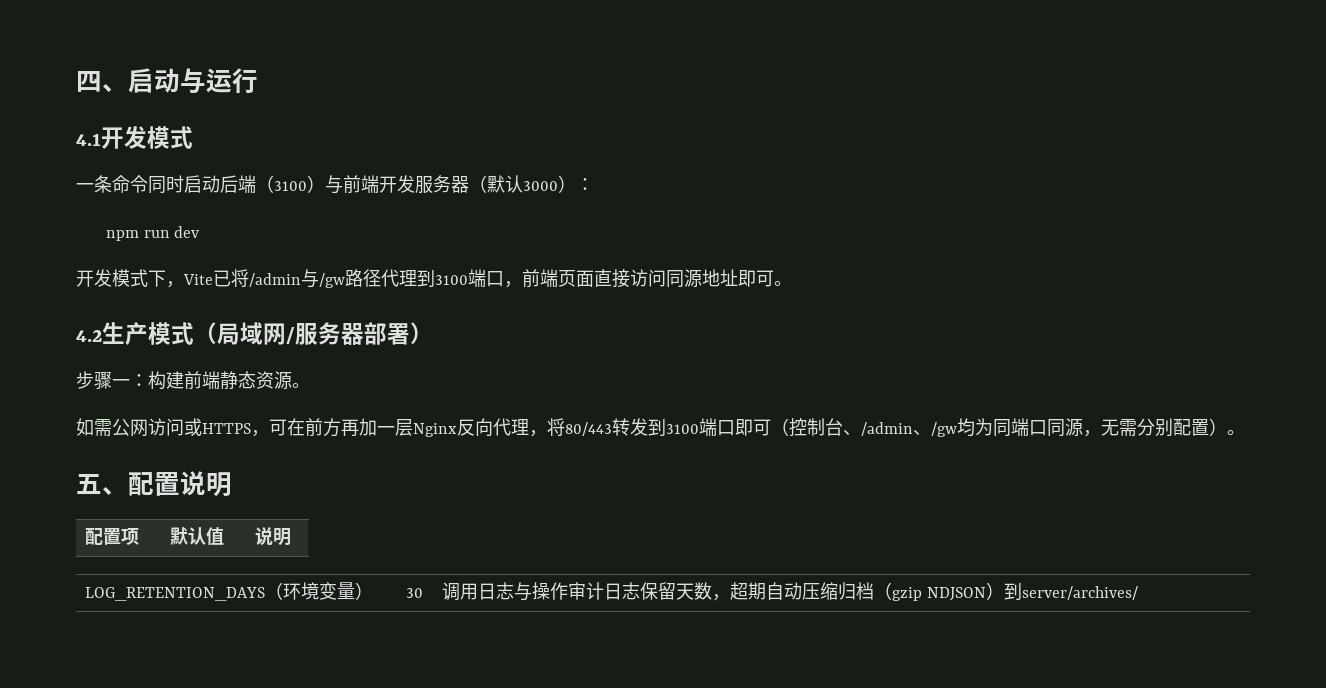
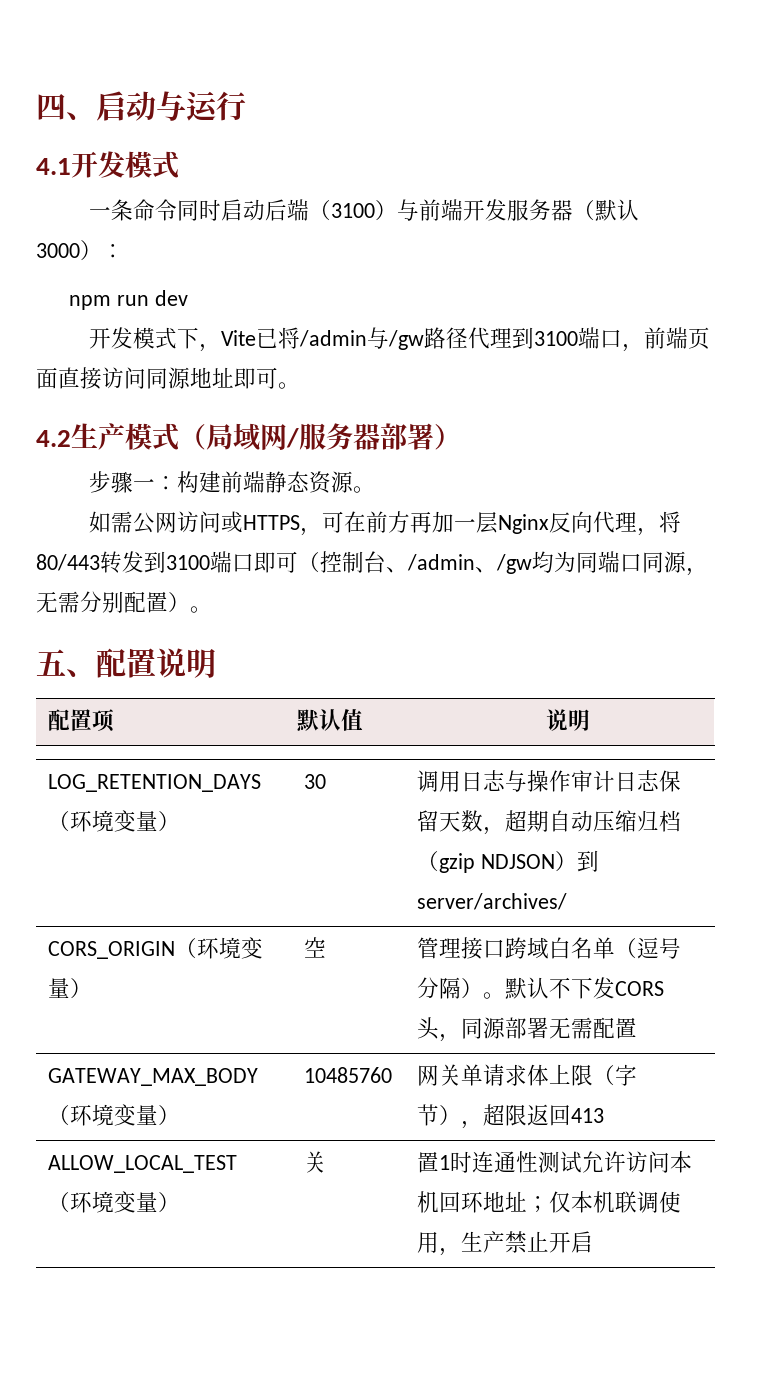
(1138, 593) none -> [48,937,264,959] [48,977,93,999] [304,937,327,958] [417,937,682,959] [417,977,665,999] [417,1017,638,1042] [48,1068,259,1086] [48,1104,181,1126] [304,1067,393,1083] [417,1064,638,1086] [417,1104,605,1129] [48,1155,238,1173] [48,1191,181,1213] [304,1151,327,1173] [417,1151,693,1173] [417,1191,682,1213] [417,1231,594,1256] // CORS_ORIGIN（环境变量） | 空 | 管理接口跨域白名单（逗号分隔）。默认不下发CORS头，同源部署无需配置 // GATEWAY_MAX_BODY（环境变量） | 10485760 | 网关单请求体上限（字节），超限返回413 // ALLOW_LOCAL_TEST（环境变量） | 关 | 置1时连通性测试允许访问本机回环地址；仅本机联调使用，生产禁止开启

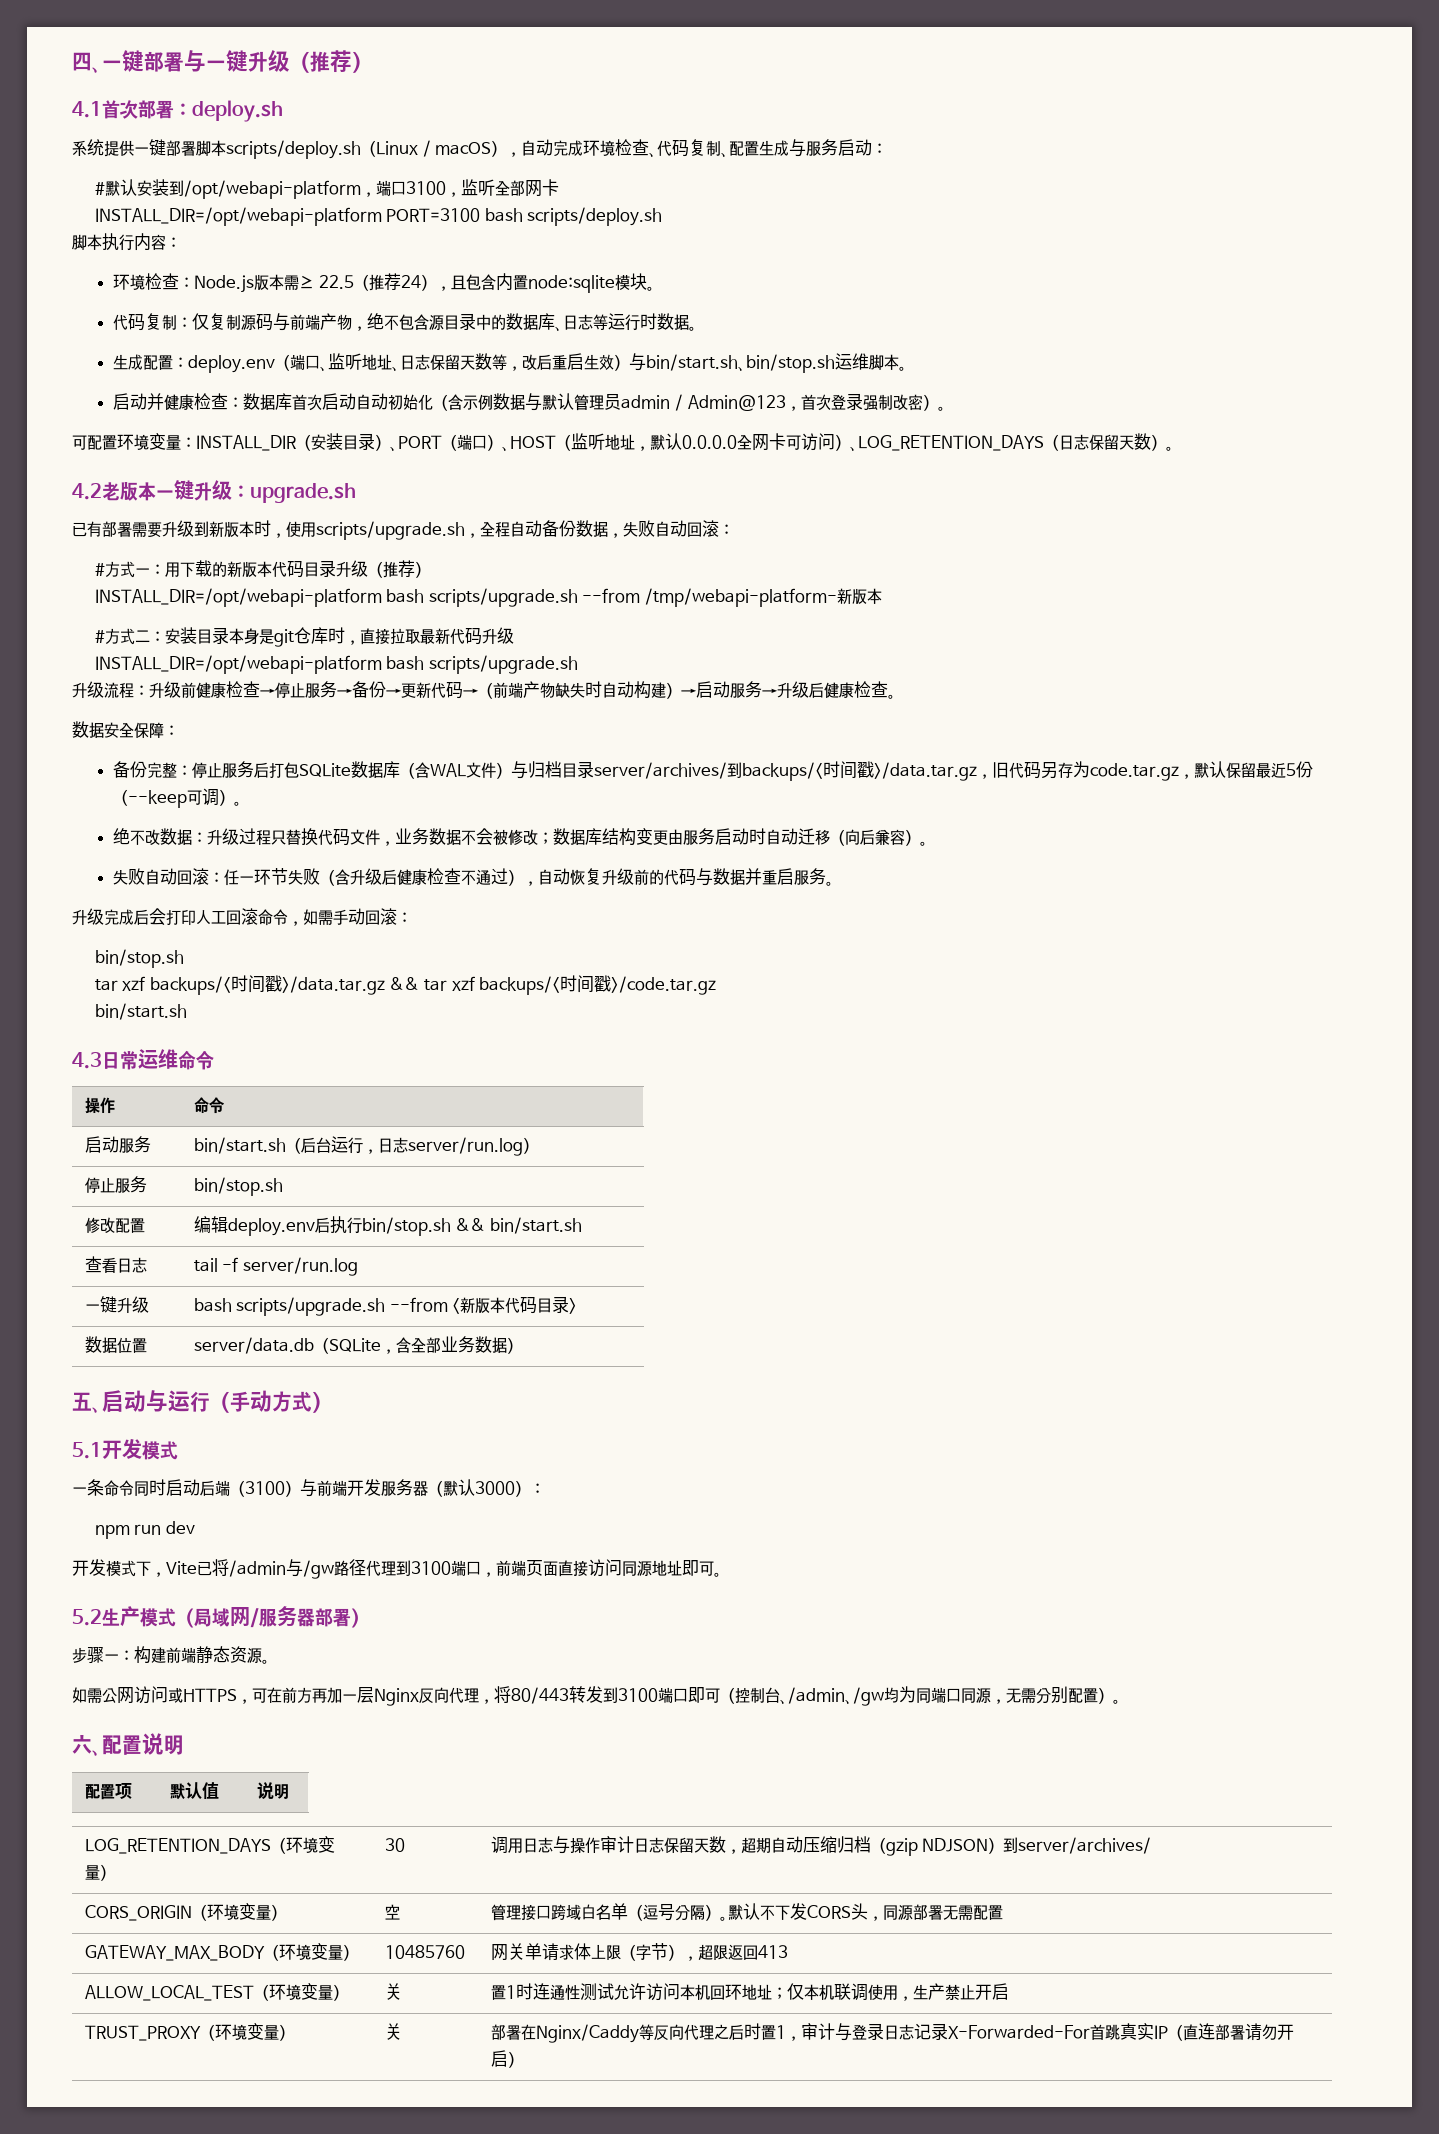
(96, 116) none -> [102,50,372,73] [72,100,283,122] [72,139,888,159] [94,179,559,199] [94,207,663,226] [72,233,181,251] [113,273,655,293] [113,313,698,332] [113,353,908,373] [113,393,946,411] [72,433,1174,452] [72,480,356,503] [72,520,734,540] [94,560,430,578] [94,588,882,607] [94,627,514,647] [94,655,578,674] [72,681,896,699] [72,721,179,738] [113,761,1314,781] [113,788,243,808] [113,828,929,846] [113,868,835,886] [72,908,412,926] [94,949,184,968] [94,975,717,995] [94,1003,187,1020] [72,1049,214,1070] [84,1097,115,1114] [193,1097,224,1114] [84,1136,151,1153] [193,1136,538,1156] [83,1176,147,1193] [193,1177,283,1196] [84,1217,145,1233] [193,1216,582,1236] [84,1256,147,1273] [193,1257,358,1276] [84,1296,149,1314] [193,1296,578,1316] [84,1336,147,1353] [193,1336,522,1354] [72,1392,102,1413] 一键部署与一键升级（推荐） // 4.1首次部署：deploy.sh // 系统提供一键部署脚本scripts/deploy.sh（Linux / macOS），自动完成环境检查、代码复制、配置生成与服务启动： // #默认安装到/opt/webapi-platform，端口3100，监听全部网卡 // INSTALL_DIR=/opt/webapi-platform PORT=3100 bash scripts/deploy.sh // 脚本执行内容： // 环境检查：Node.js版本需≥ 22.5（推荐24），且包含内置node:sqlite模块。 // 代码复制：仅复制源码与前端产物，绝不包含源目录中的数据库、日志等运行时数据。 // 生成配置：deploy.env（端口、监听地址、日志保留天数等，改后重启生效）与bin/start.sh、bin/stop.sh运维脚本。 // 启动并健康检查：数据库首次启动自动初始化（含示例数据与默认管理员admin / Admin@123，首次登录强制改密）。 // 可配置环境变量：INSTALL_DIR（安装目录）、PORT（端口）、HOST（监听地址，默认0.0.0.0全网卡可访问）、LOG_RETENTION_DAYS（日志保留天数）。 // 4.2老版本一键升级：upgrade.sh // 已有部署需要升级到新版本时，使用scripts/upgrade.sh，全程自动备份数据，失败自动回滚： // #方式一：用下载的新版本代码目录升级（推荐） // INSTALL_DIR=/opt/webapi-platform bash scripts/upgrade.sh --from /tmp/webapi-platform-新版本 // #方式二：安装目录本身是git仓库时，直接拉取最新代码升级 // INSTALL_DIR=/opt/webapi-platform bash scripts/upgrade.sh // 升级流程：升级前健康检查→停止服务→备份→更新代码→（前端产物缺失时自动构建）→启动服务→升级后健康检查。 // 数据安全保障： // 备份完整：停止服务后打包SQLite数据库（含WAL文件）与归档目录server/archives/到backups/<时间戳>/data.tar.gz，旧代码另存为code.tar.gz，默认保留最近5份（--keep可调）。 // 绝不改数据：升级过程只替换代码文件，业务数据不会被修改；数据库结构变更由服务启动时自动迁移（向后兼容）。 // 失败自动回滚：任一环节失败（含升级后健康检查不通过），自动恢复升级前的代码与数据并重启服务。 // 升级完成后会打印人工回滚命令，如需手动回滚： // bin/stop.sh // tar xzf backups/<时间戳>/data.tar.gz && tar xzf backups/<时间戳>/code.tar.gz // bin/start.sh // 4.3日常运维命令 // 操作 | 命令 // 启动服务 | bin/start.sh（后台运行，日志server/run.log） // 停止服务 | bin/stop.sh // 修改配置 | 编辑deploy.env后执行bin/stop.sh && bin/start.sh // 查看日志 | tail -f server/run.log // 一键升级 | bash scripts/upgrade.sh --from <新版本代码目录> // 数据位置 | server/data.db（SQLite，含全部业务数据） // 五、
[36,158,71,175] // 4.1 -> [210,1390,332,1413] [72,1442,102,1459] （手动方式） // 5.1
[36,430,71,447] 4.2 -> [72,1609,102,1626] 5.2
[36,649,66,676] 五 -> [72,1735,92,1754] 六
(594, 1242) none -> [84,2023,294,2041] [384,2023,402,2040] [490,2023,1294,2043] [490,2050,523,2068] // TRUST_PROXY（环境变量） | 关 | 部署在Nginx/Caddy等反向代理之后时置1，审计与登录日志记录X-Forwarded-For首跳真实IP（直连部署请勿开启）

